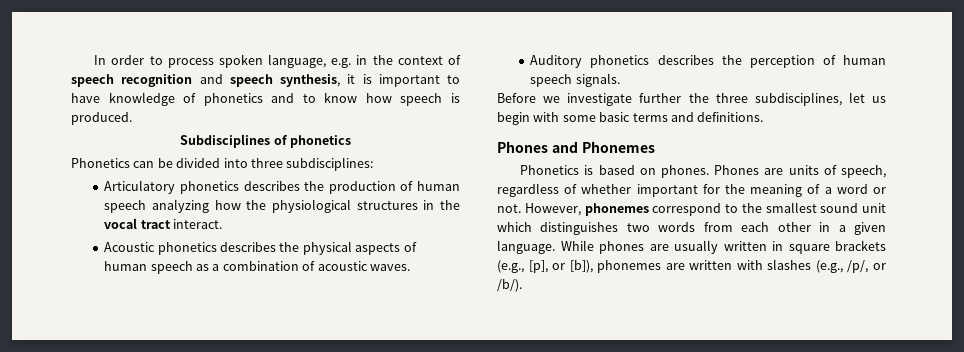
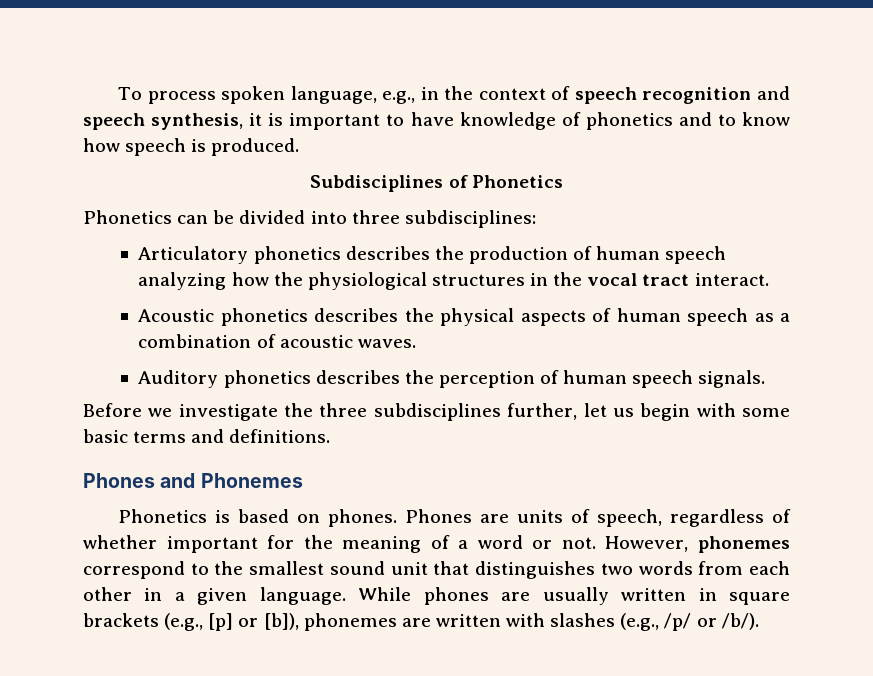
[94,55,163,65] In order to -> [118,87,143,100] To
[331,58,352,68] e.g. -> [382,91,416,104] e.g.,
[289,135,351,148] phonetics -> [471,175,563,188] Phonetics
[639,93,682,103] further -> (278, 412) none
[754,92,842,106] subdisciplines, -> [373,403,578,421] subdisciplines further,
[497,222,532,232] which -> [433,561,470,575] that
[528,260,548,273] [p], -> [208,613,234,631] [p]
[847,260,869,273] /p/, -> [664,613,692,631] /p/

